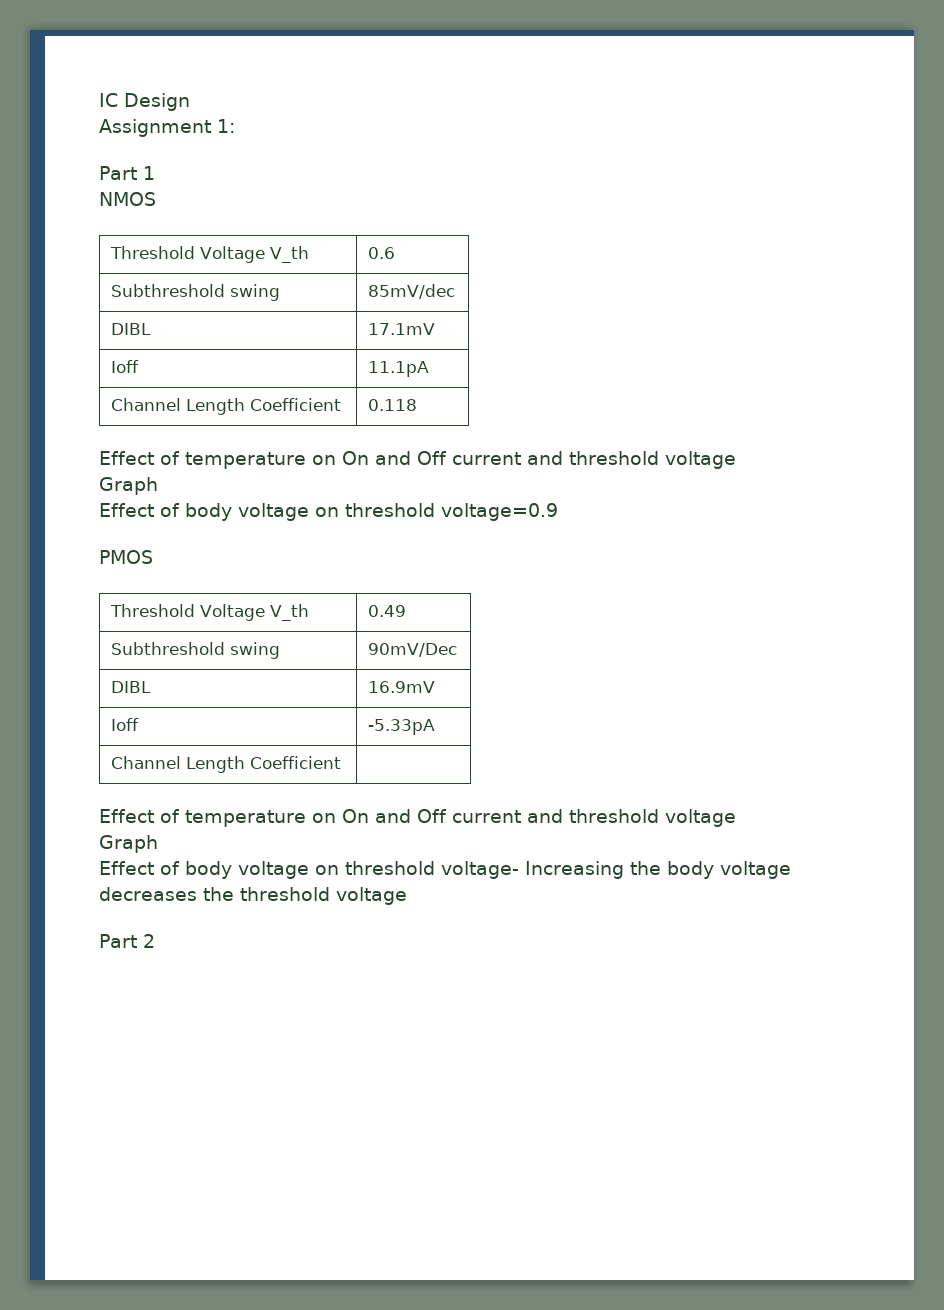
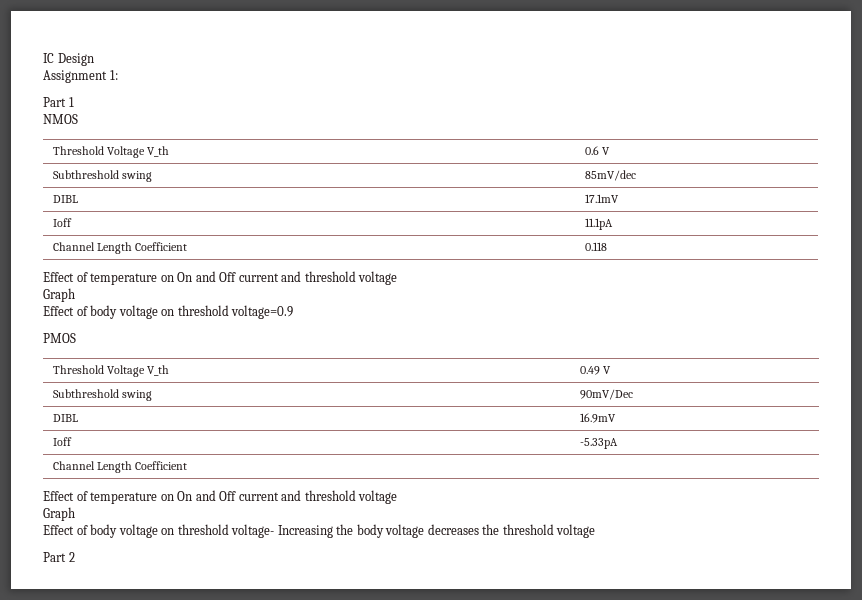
(396, 253) none -> [601,147,610,155] V
(407, 611) none -> [602,366,611,374] V

